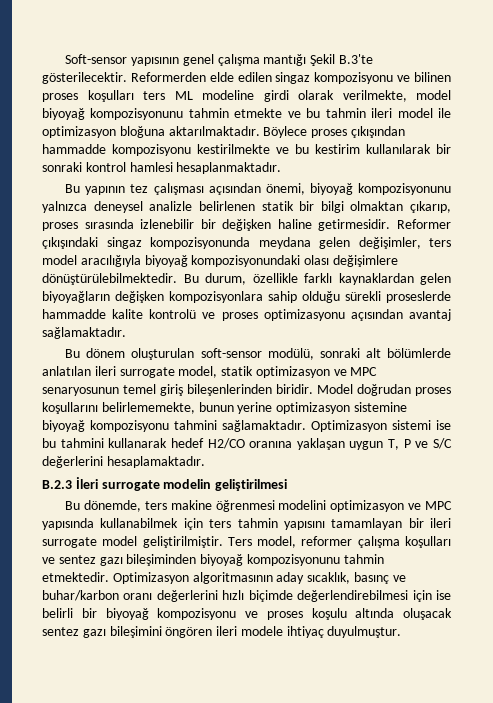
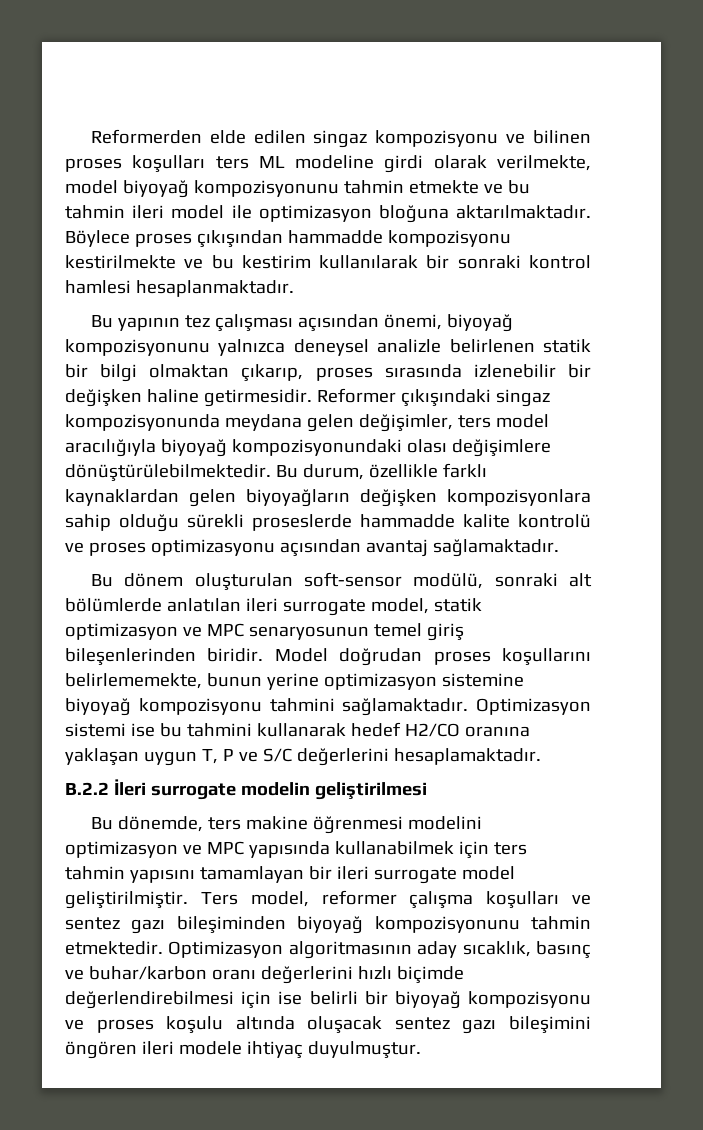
[65,54,373,66] [42,72,127,84] Soft-sensor yapısının genel çalışma mantığı Şekil B.3'te gösterilecektir. -> (90, 136) none
[42,480,72,489] B.2.3 -> [65,782,109,795] B.2.2

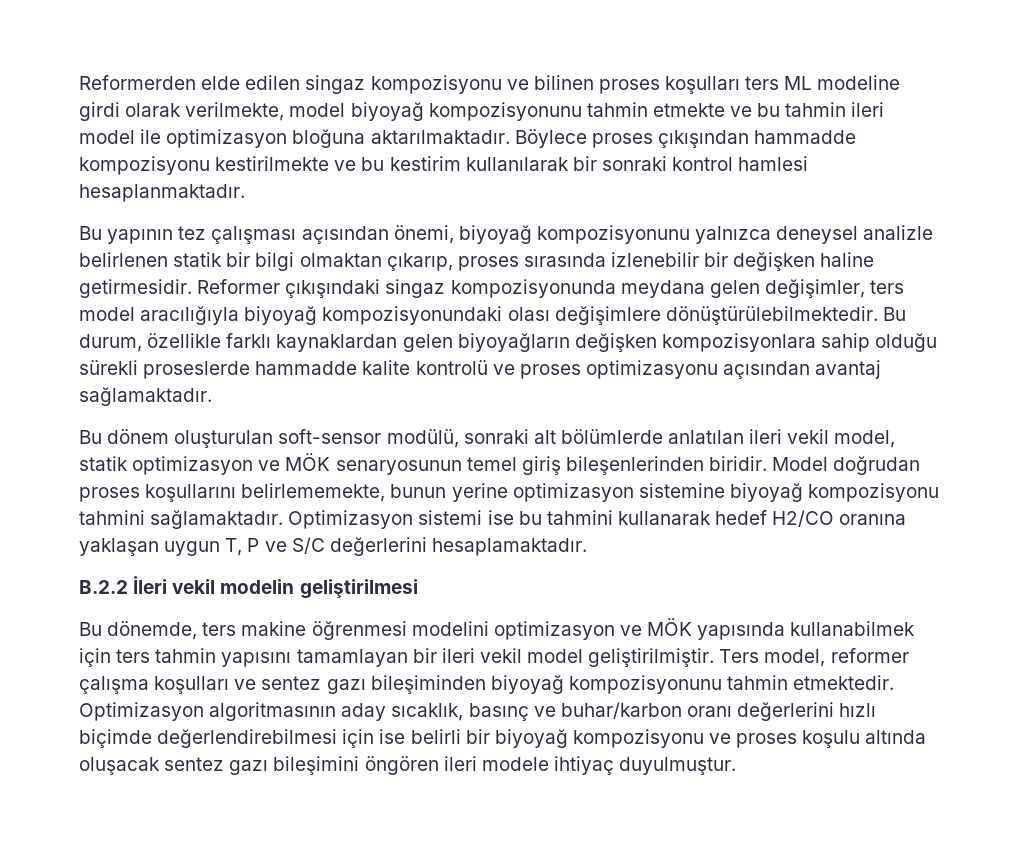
[282,599,366,616] surrogate -> [787,429,830,444] vekil
[206,623,244,637] MPC -> [285,453,331,471] MÖK
[150,783,236,800] surrogate -> [172,579,216,594] vekil
[206,841,244,855] MPC -> [647,618,693,636] MÖK
[373,867,457,884] surrogate -> [479,648,522,663] vekil

